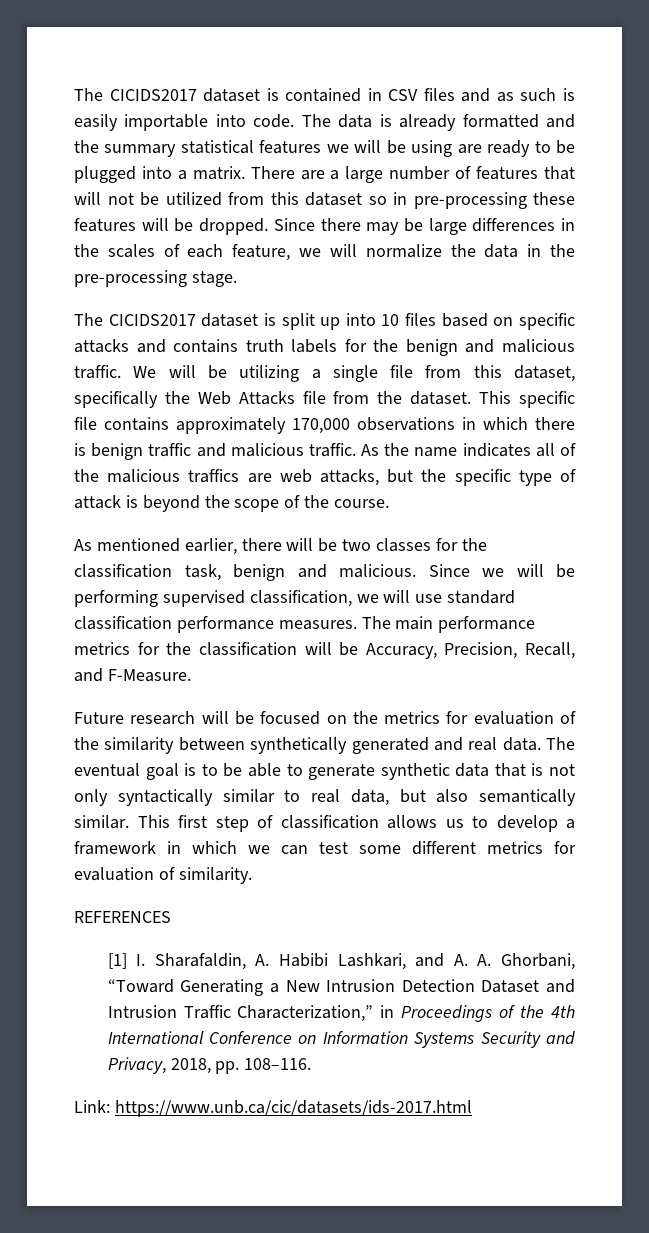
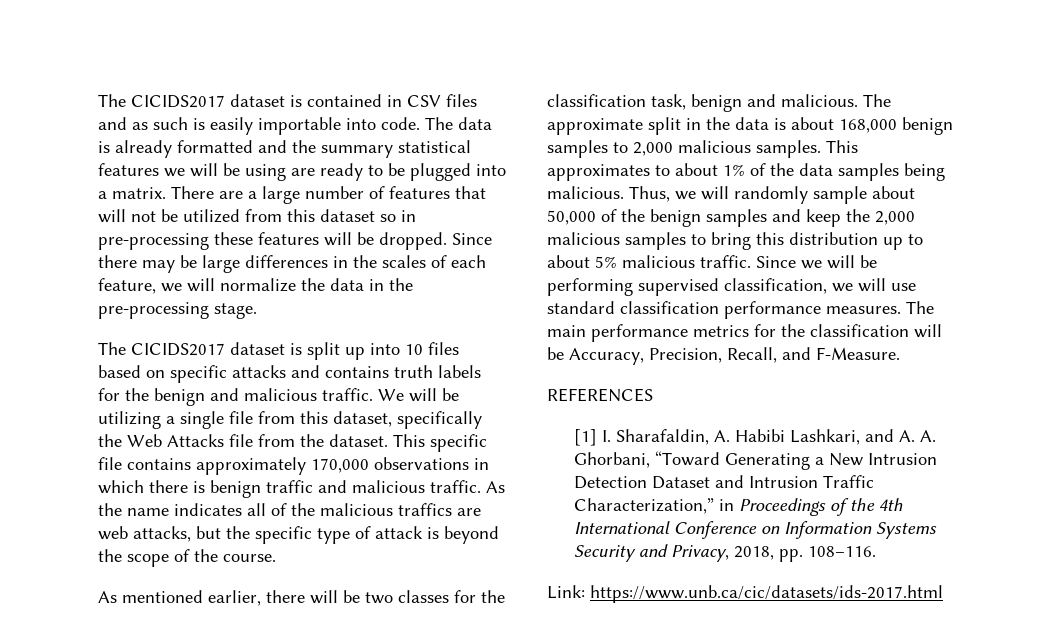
(416, 571) none -> [863,94,891,107] [547,117,953,135] [547,140,858,158] [547,163,945,181] [547,186,915,204] [547,209,915,227] [547,232,923,250] [547,255,751,268] The approximate split in the data is about 168,000 benign samples to 2,000 malicious samples. This approximates to about 1% of the data samples being malicious. Thus, we will randomly sample about 50,000 of the benign samples and keep the 2,000 malicious samples to bring this distribution up to about 5% malicious traffic.
[74,711,576,725] [74,737,575,754] [74,763,575,780] [74,789,576,806] [74,815,575,832] [74,841,576,855] [74,867,252,884] // Future research will be focused on the metrics for evaluation of the similarity between synthetically generated and real data. The eventual goal is to be able to generate synthetic data that is not only syntactically similar to real data, but also semantically similar. This first step of classification allows us to develop a framework in which we can test some different metrics for evaluation of similarity. -> (900, 353) none

